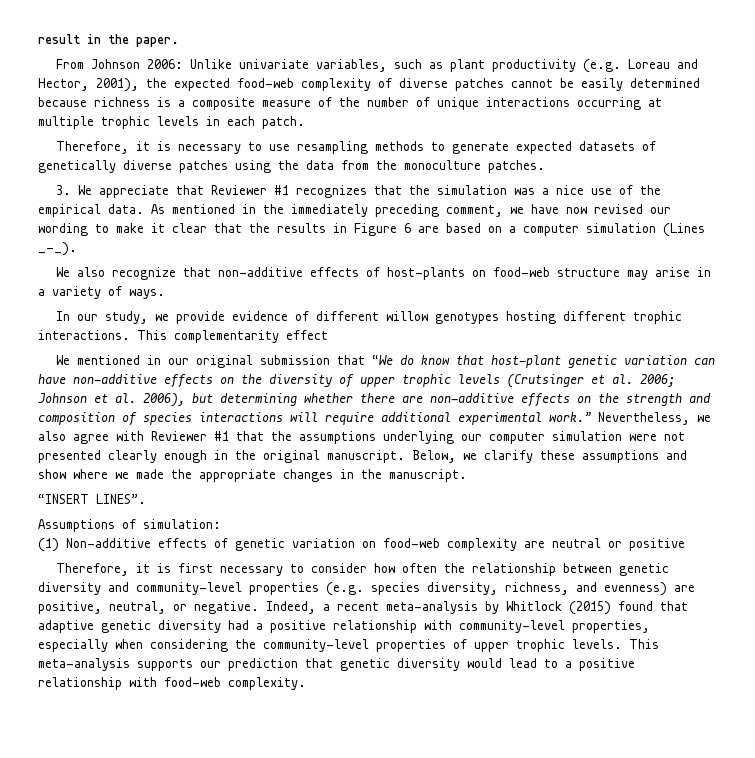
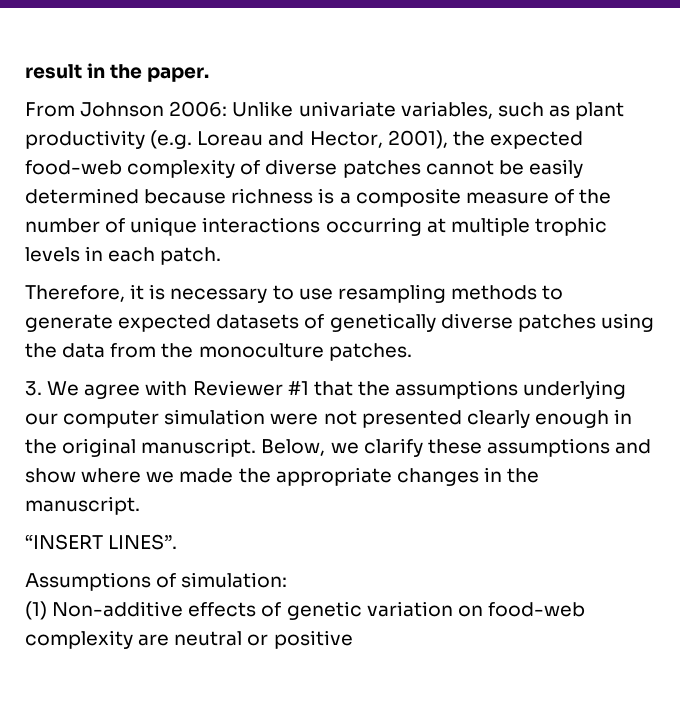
[99,185,662,198] [38,204,671,217] [38,223,705,237] [38,242,77,256] [56,267,712,280] [38,286,165,299] [56,311,683,324] [38,330,328,343] [56,355,716,368] [38,374,675,388] [38,393,711,407] [38,412,711,426] [38,431,66,441] appreciate that Reviewer #1 recognizes that the simulation was a nice use of the empirical data. As mentioned in the immediately preceding comment, we have now revised our wording to make it clear that the results in Figure 6 are based on a computer simulation (Lines _-_). // We also recognize that non-additive effects of host-plants on food-web structure may arise in a variety of ways. // In our study, we provide evidence of different willow genotypes hosting different trophic interactions. This complementarity effect // We mentioned in our original submission that “We do know that host-plant genetic variation can have non-additive effects on the diversity of upper trophic levels (Crutsinger et al. 2006; Johnson et al. 2006), but determining whether there are non-additive effects on the strength and composition of species interactions will require additional experimental work.” Nevertheless, we also -> (80, 388) none
[56,563,670,576] [38,582,695,596] [38,601,688,615] [38,620,650,633] [38,639,659,652] [38,658,635,671] [38,677,306,690] // Therefore, it is first necessary to consider how often the relationship between genetic diversity and community-level properties (e.g. species diversity, richness, and evenness) are positive, neutral, or negative. Indeed, a recent meta-analysis by Whitlock (2015) found that adaptive genetic diversity had a positive relationship with community-level properties, especially when considering the community-level properties of upper trophic levels. This meta-analysis supports our prediction that genetic diversity would lead to a positive relationship with food-web complexity. -> (353, 639) none

